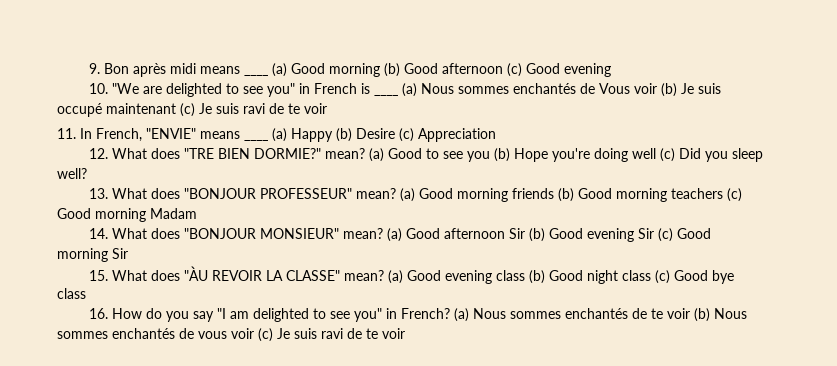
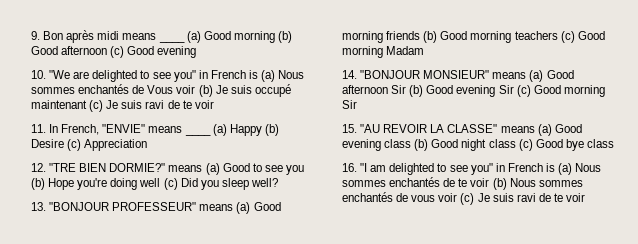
[373,94,398,96] ____ -> (258, 74) none
[111,148,180,159] What does -> (46, 167) none
[324,148,365,159] mean? -> [168,165,203,172] means
[111,188,180,199] What does -> (46, 206) none
[355,188,396,199] mean? -> [199,204,234,211] means
[111,228,180,239] What does -> (357, 74) none
[342,228,383,239] mean? -> [492,72,527,79] means
[111,266,208,281] What does "ÀU -> [360,124,381,133] "AU
[343,270,384,281] mean? -> [500,126,535,133] means
[111,308,214,322] How do you say -> (357, 167) none
[400,308,450,319] French? -> [507,163,555,172] French is

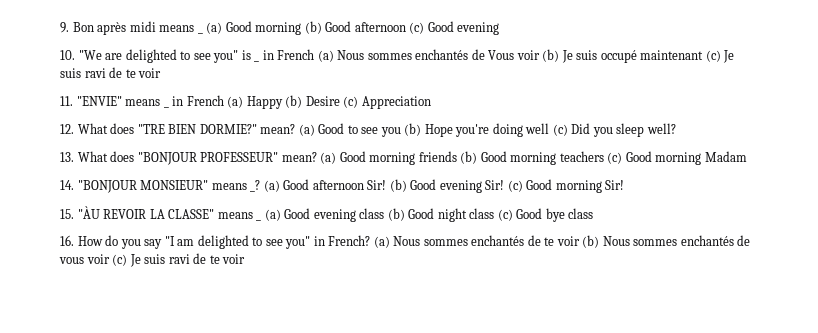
[158,40,185,43] ____ -> [197,32,203,34] _
[198,70,258,79] in French is -> [241,50,251,60] [254,60,260,62] [262,49,315,60] is _ in French
[49,124,183,135] [184,133,211,136] In French, "ENVIE" means ____ -> [76,96,161,106] [163,106,169,108] [172,95,224,106] "ENVIE" means _ in French
(46, 167) none -> [77,123,135,134] What does
[168,165,203,172] means -> [260,124,296,134] mean?
(46, 206) none -> [77,151,135,162] What does
[199,204,234,211] means -> [281,152,317,162] mean?
(527, 75) none -> [250,180,261,192] _?
[391,85,407,94] Sir -> [367,180,387,190] Sir!
[498,85,605,97] [342,100,357,109] Sir (c) Good morning Sir -> [485,179,625,193] Sir! (c) Good morning Sir!
[360,124,381,133] "AU -> [77,206,100,219] "ÀU
(535, 129) none -> [256,219,262,221] _
(357, 167) none -> [77,235,163,249] How do you say
[507,163,555,172] French is -> [328,235,371,246] French?

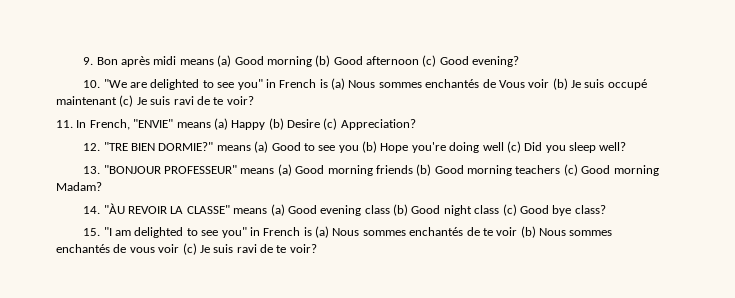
[197,32,203,34] _ -> (214, 62) none
[457,22,500,35] evening -> [472,56,520,67] evening?
[241,50,251,60] [254,60,260,62] [262,49,315,60] is _ in French -> [265,79,328,88] in French is
[138,68,162,78] voir -> [226,96,254,105] voir?
[76,96,161,106] [163,106,169,108] [172,95,224,106] "ENVIE" means _ in French -> [76,119,211,130] In French, "ENVIE" means
[361,96,431,109] Appreciation -> [340,119,416,130] Appreciation?
[77,123,135,134] What does -> (101, 147) none
[260,124,296,134] mean? -> [216,145,251,151] means
[77,151,135,162] What does -> (101, 170) none
[281,152,317,162] mean? -> [240,168,275,174] means
[704,151,747,162] Madam -> [56,182,102,191] Madam?
[77,179,625,193] [60,209,74,219] "BONJOUR MONSIEUR" means _? (a) Good afternoon Sir! (b) Good evening Sir! (c) Good morning Sir! // 15. -> (101, 210) none
[256,219,262,221] _ -> (268, 211) none
[568,208,594,219] [60,235,163,249] class // 16. How do you say -> [574,205,606,214] [83,228,101,236] class? // 15.
[328,235,371,246] French? -> [263,227,312,236] French is
[222,254,246,264] voir -> [289,244,317,253] voir?

